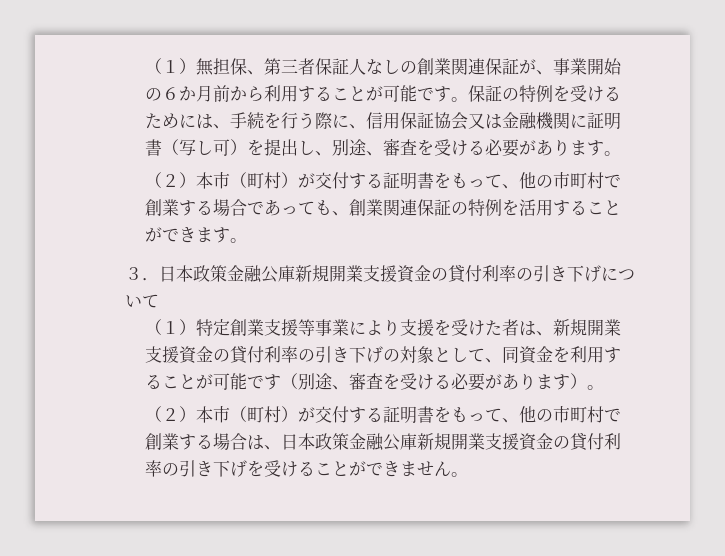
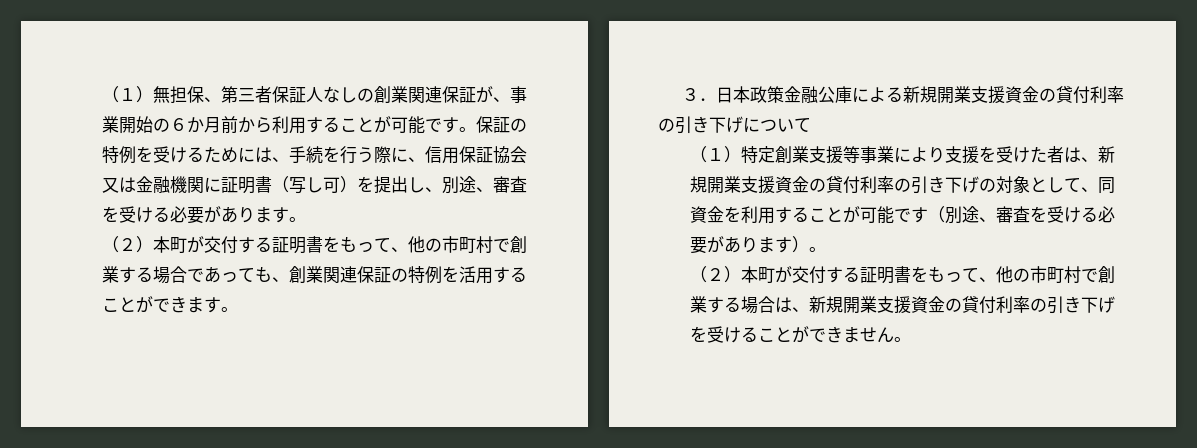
[213,172,299,189] 市（町村） -> [170,237,188,253] 町
(295, 273) none -> [851,87,903,103] による
[213,406,299,423] 市（町村） -> [758,267,776,283] 町
[281,433,418,451] 日本政策金融公庫 -> (810, 309) none

